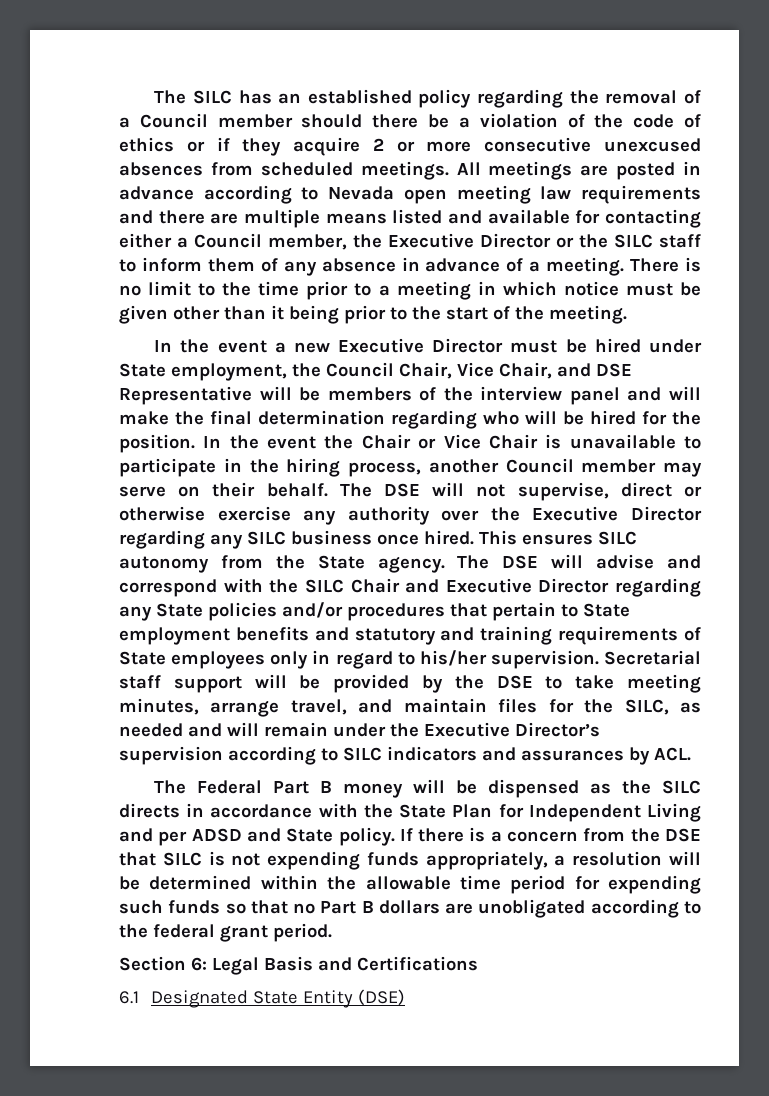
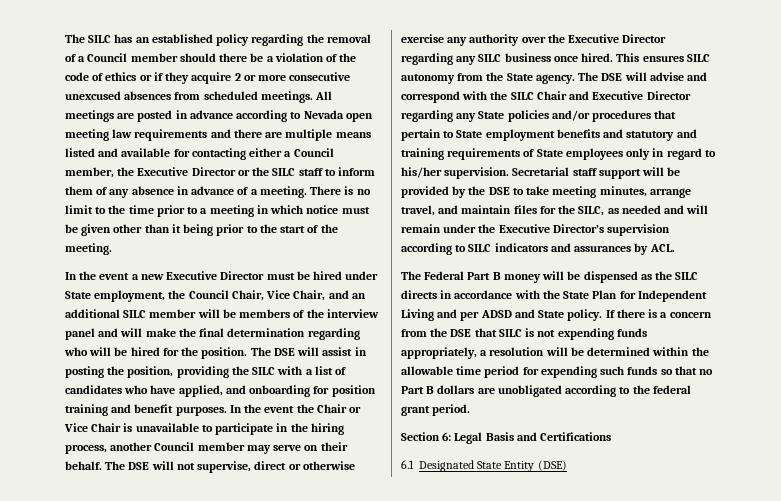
[595,363,632,377] [119,386,252,405] DSE Representative -> [351,293,366,299] [65,309,197,318] an additional SILC member
(195, 443) none -> [250,347,367,356] [65,366,347,378] [65,385,376,397] [65,404,227,416] The DSE will assist in posting the position, providing the SILC with a list of candidates who have applied, and onboarding for position training and benefit purposes.

